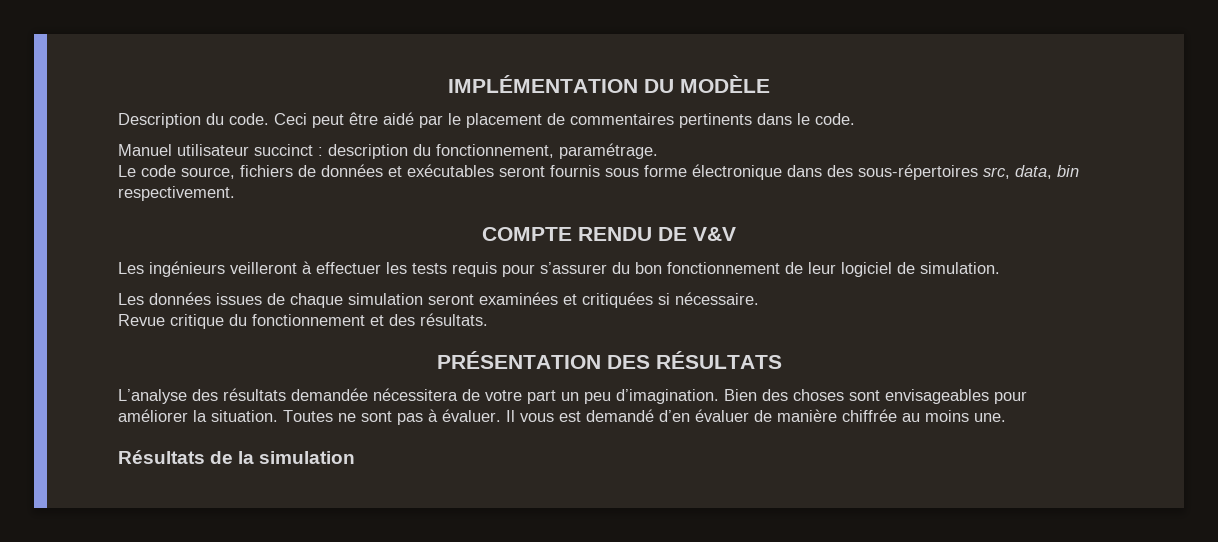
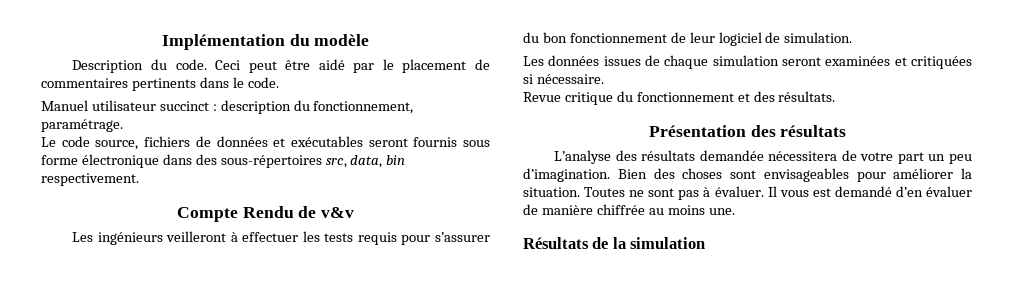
[448,75,770,93] IMPLÉMENTATION DU MODÈLE -> [161,34,370,50] Implémentation du modèle
[482,227,736,241] COMPTE RENDU DE V&V -> [176,206,355,222] Compte Rendu de v&v
[436,351,782,369] PRÉSENTATION DES RÉSULTATS -> [648,125,847,137] Présentation des résultats

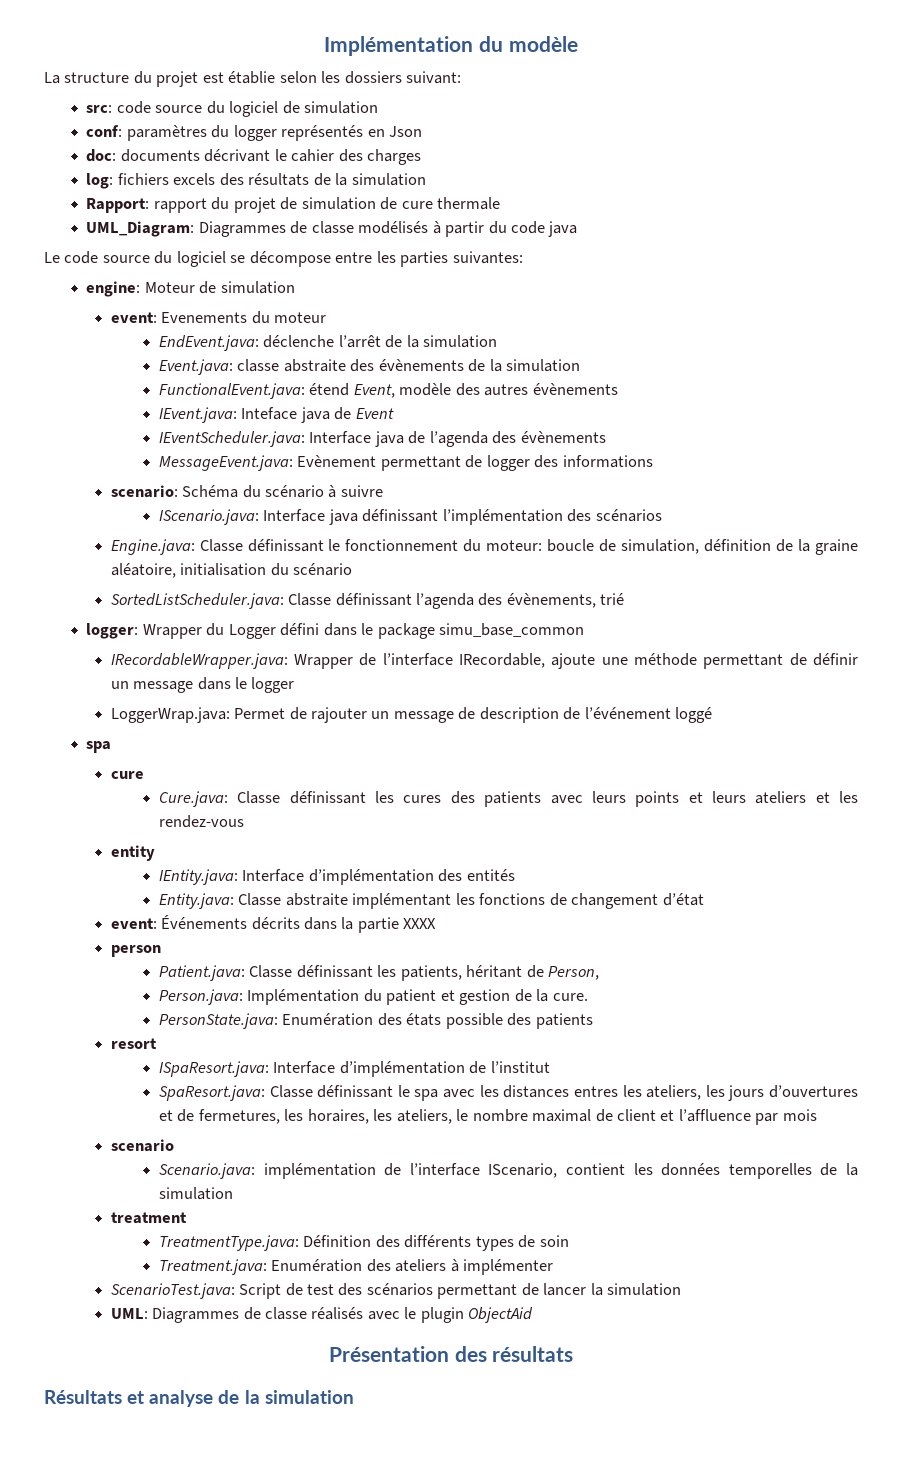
[72,59,490,73] [41,77,279,91] [41,100,414,114] [41,119,123,132] [41,136,490,150] [41,154,406,168] [41,173,139,186] [176,206,355,222] [72,231,490,245] [523,32,853,46] [523,55,972,69] [523,74,604,84] [523,91,836,105] [648,125,847,137] [554,150,972,164] [523,168,972,182] [523,186,972,200] [523,204,735,215] Description du code. Ceci peut être aidé par le placement de commentaires pertinents dans le code. // Manuel utilisateur succinct : description du fonctionnement, paramétrage. // Le code source, fichiers de données et exécutables seront fournis sous forme électronique dans des sous-répertoires src, data, bin respectivement. // Compte Rendu de v&v // Les ingénieurs veilleront à effectuer les tests requis pour s’assurer du bon fonctionnement de leur logiciel de simulation. // Les données issues de chaque simulation seront examinées et critiquées si nécessaire. // Revue critique du fonctionnement et des résultats. // Présentation des résultats // L’analyse des résultats demandée nécessitera de votre part un peu d’imagination. Bien des choses sont envisageables pour améliorer la situation. Toutes ne sont pas à évaluer. Il vous est demandé d’en évaluer de manière chiffrée au moins une. -> [44,71,462,87] [86,101,379,117] [86,125,423,141] [86,149,422,165] [86,173,426,189] [86,197,501,213] [86,221,578,237] [44,251,523,267] [86,281,295,297] [110,311,326,324] [159,335,498,351] [159,359,581,375] [159,383,618,399] [159,407,394,423] [159,431,606,447] [159,455,653,471] [110,485,383,498] [159,509,662,525] [110,539,859,555] [110,563,352,578] [110,593,625,609] [86,623,585,639] [110,653,858,669] [110,677,295,693] [110,707,713,723] [86,741,112,753] [110,771,144,779] [159,791,858,807] [159,815,245,828] [110,845,155,861] [159,869,515,885] [159,893,704,909] [110,915,437,933] [110,945,161,957] [159,965,600,981] [159,989,588,1005] [159,1013,593,1029] [110,1038,157,1049] [159,1061,550,1077] [159,1085,858,1101] [159,1109,817,1125] [110,1139,174,1152] [159,1163,858,1179] [159,1187,234,1200] [110,1212,187,1224] [159,1235,569,1251] [159,1259,554,1275] [110,1283,682,1299] [110,1307,534,1323] [328,1346,574,1362] La structure du projet est établie selon les dossiers suivant: // src: code source du logiciel de simulation // conf: paramètres du logger représentés en Json // doc: documents décrivant le cahier des charges // log: fichiers excels des résultats de la simulation // Rapport: rapport du projet de simulation de cure thermale // UML_Diagram: Diagrammes de classe modélisés à partir du code java // Le code source du logiciel se décompose entre les parties suivantes: // engine: Moteur de simulation // event: Evenements du moteur // EndEvent.java: déclenche l’arrêt de la simulation // Event.java: classe abstraite des évènements de la simulation // FunctionalEvent.java: étend Event, modèle des autres évènements // IEvent.java: Inteface java de Event // IEventScheduler.java: Interface java de l’agenda des évènements // MessageEvent.java: Evènement permettant de logger des informations // scenario: Schéma du scénario à suivre // IScenario.java: Interface java définissant l’implémentation des scénarios // Engine.java: Classe définissant le fonctionnement du moteur: boucle de simulation, définition de la graine aléatoire, initialisation du scénario // SortedListScheduler.java: Classe définissant l’agenda des évènements, trié // logger: Wrapper du Logger défini dans le package simu_base_common // IRecordableWrapper.java: Wrapper de l’interface IRecordable, ajoute une méthode permettant de définir un message dans le logger // LoggerWrap.java: Permet de rajouter un message de description de l’événement loggé // spa // cure // Cure.java: Classe définissant les cures des patients avec leurs points et leurs ateliers et les rendez-vous // entity // IEntity.java: Interface d’implémentation des entités // Entity.java: Classe abstraite implémentant les fonctions de changement d’état // event: Événements décrits dans la partie XXXX // person // Patient.java: Classe définissant les patients, héritant de Person, // Person.java: Implémentation du patient et gestion de la cure. // PersonState.java: Enumération des états possible des patients // resort // ISpaResort.java: Interface d’implémentation de l’institut // SpaResort.java: Classe définissant le spa avec les distances entres les ateliers, les jours d’ouvertures et de fermetures, les horaires, les ateliers, le nombre maximal de client et l’affluence par mois // scenario // Scenario.java: implémentation de l’interface IScenario, contient les données temporelles de la simulation // treatment // TreatmentType.java: Définition des différents types de soin // Treatment.java: Enumération des ateliers à implémenter // ScenarioTest.java: Script de test des scénarios permettant de lancer la simulation // UML: Diagrammes de classe réalisés avec le plugin ObjectAid // Présentation des résultats
(589, 243) none -> [127,1390,214,1407] et analyse

